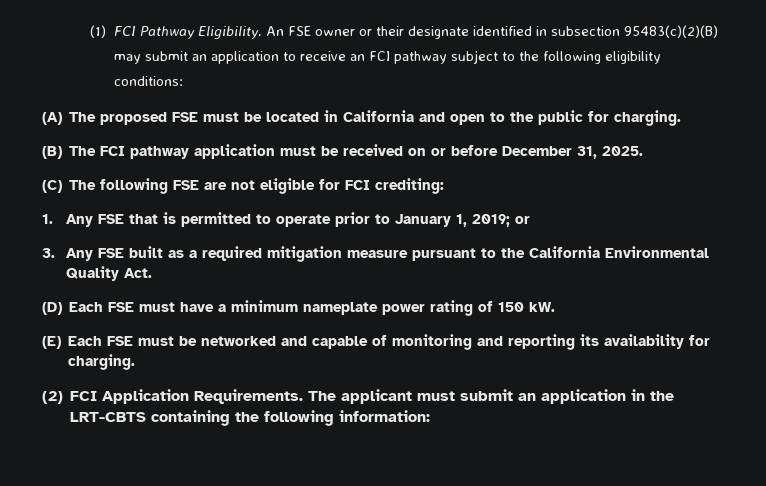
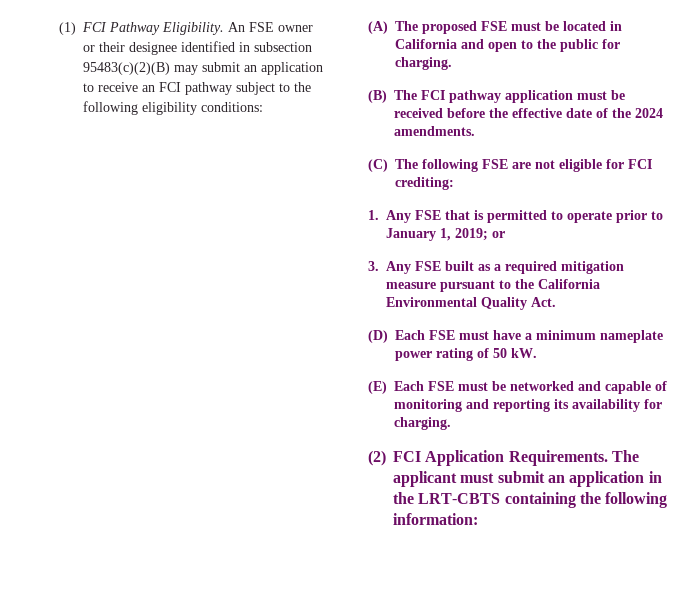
[407,26,469,39] designate -> [129,42,178,55] designee
[408,145,644,159] on or before December 31, 2025. -> [447,108,663,118] [394,126,475,136] before the effective date of the 2024 amendments.
[498,302,525,312] 150 -> [493,348,507,358] 50

